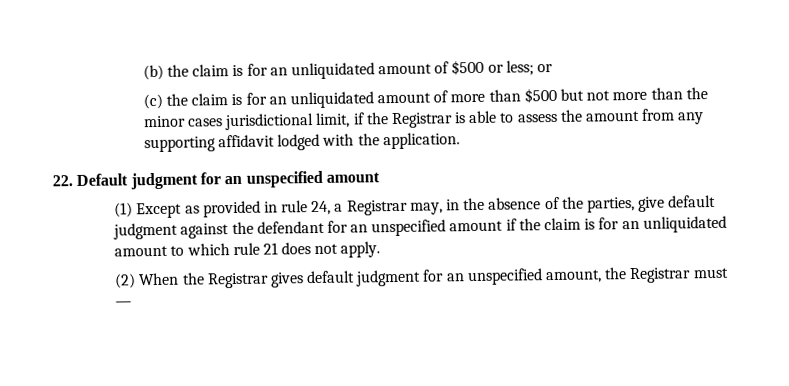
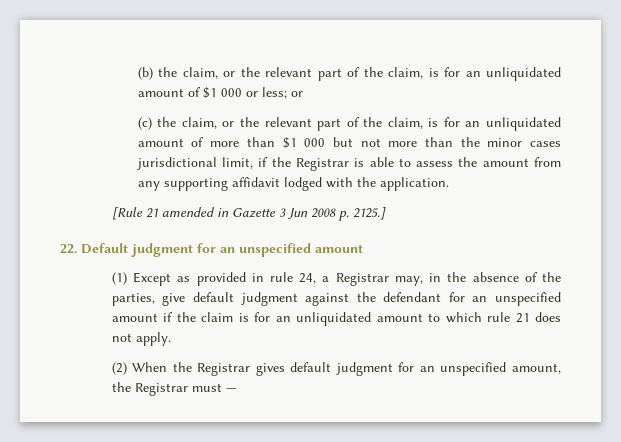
[192,59,485,80] claim is for an unliquidated amount of $500 -> [182,67,561,81] [137,87,242,99] claim, or the relevant part of the claim, is for an unliquidated amount of $1 000
[191,93,229,106] claim -> [181,117,423,131] claim, or the relevant part of the claim,
[523,87,557,104] $500 -> [282,137,326,149] $1 000
(460, 141) none -> [111,207,386,221] // [Rule 21 amended in Gazette 3 Jun 2008 p. 2125.]

